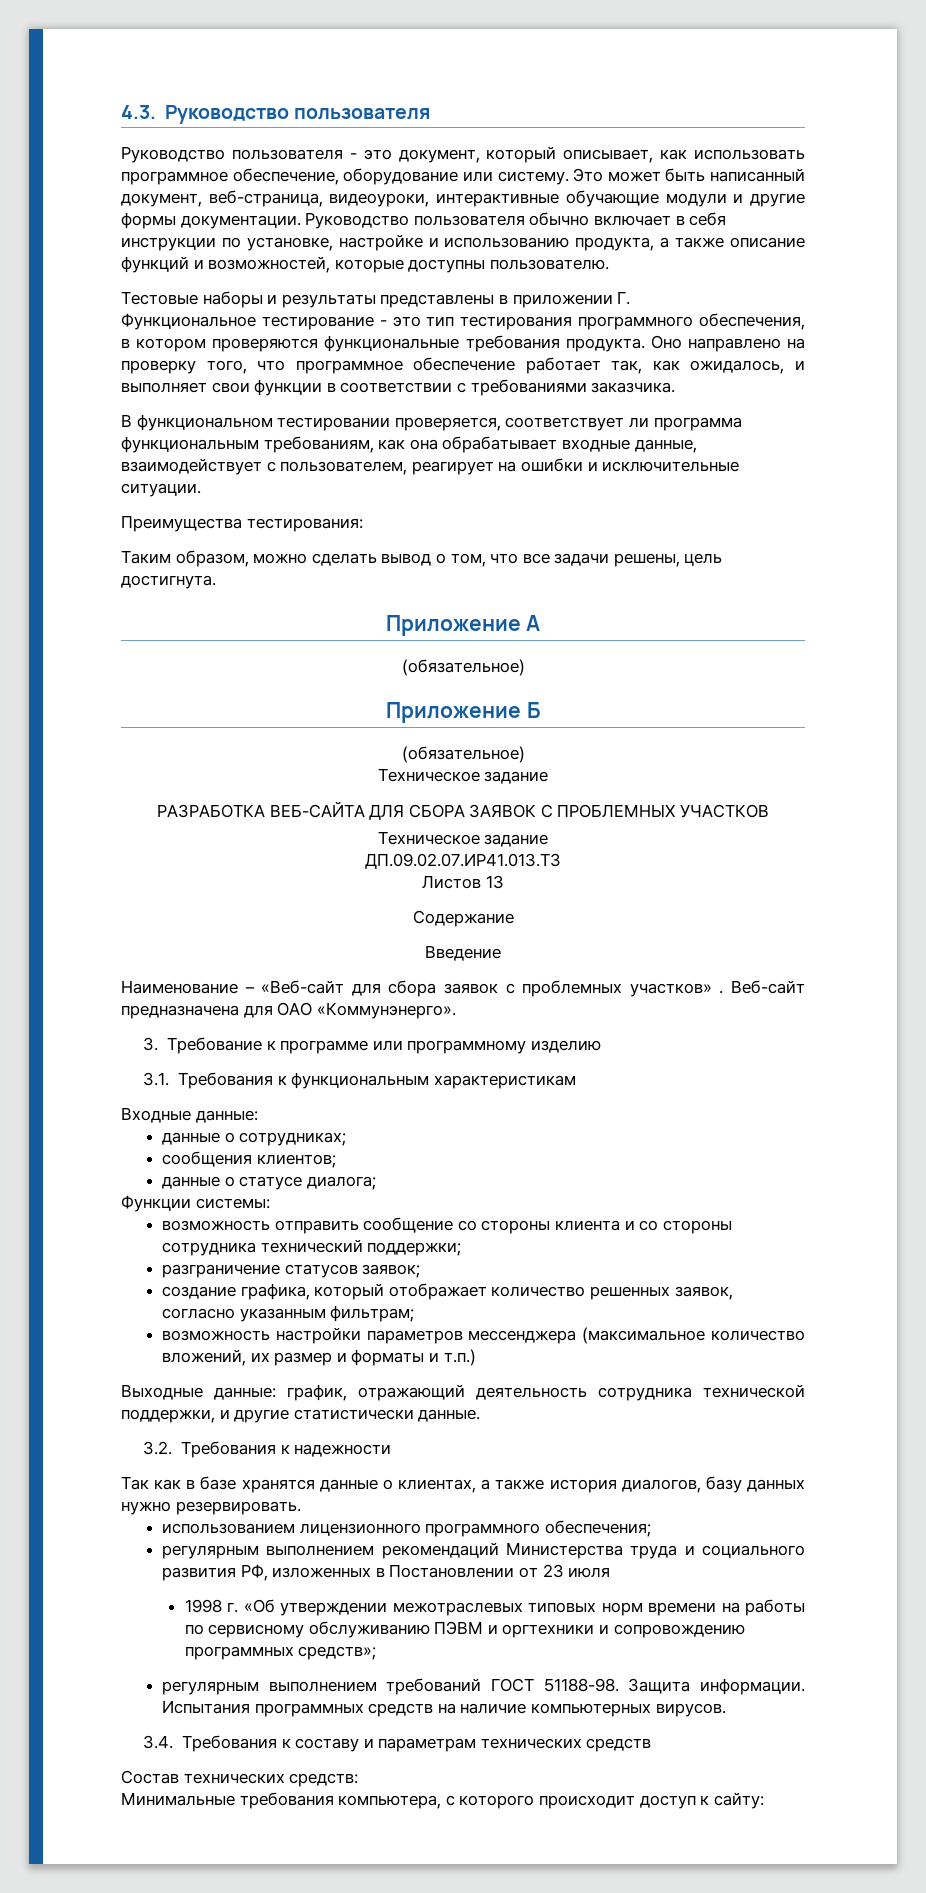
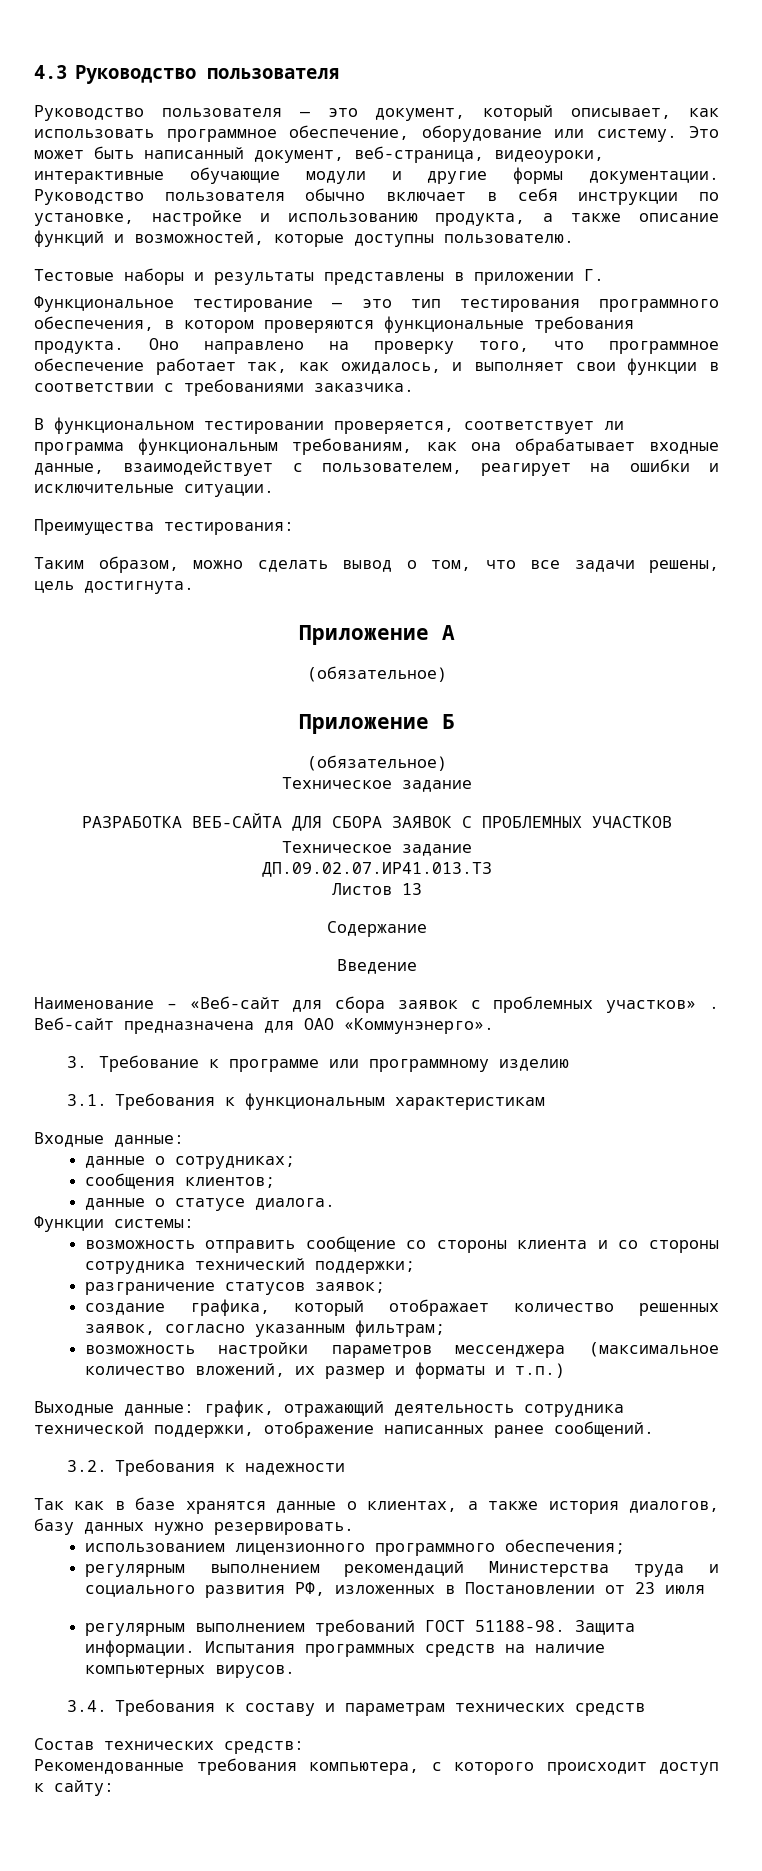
[121,105,156,119] 4.3. -> [34,65,67,79] 4.3
[349,153,357,159] - -> [299,111,310,117] —
[379,320,387,326] - -> [332,302,343,308] —
[306,1176,376,1190] диалога; -> [254,1198,335,1210] диалога.
[219,1409,481,1423] и другие статистически данные. -> [264,1421,654,1438] отображение написанных ранее сообщений.
[184,1599,805,1616] [184,1621,745,1638] [184,1646,377,1660] // 1998 г. «Об утверждении межотраслевых типовых норм времени на работы по сервисному обслуживанию ПЭВМ и оргтехники и сопровождению программных средств»; -> (705, 1589) none
[121,1792,235,1806] Минимальные -> [34,1759,184,1774] Рекомендованные

